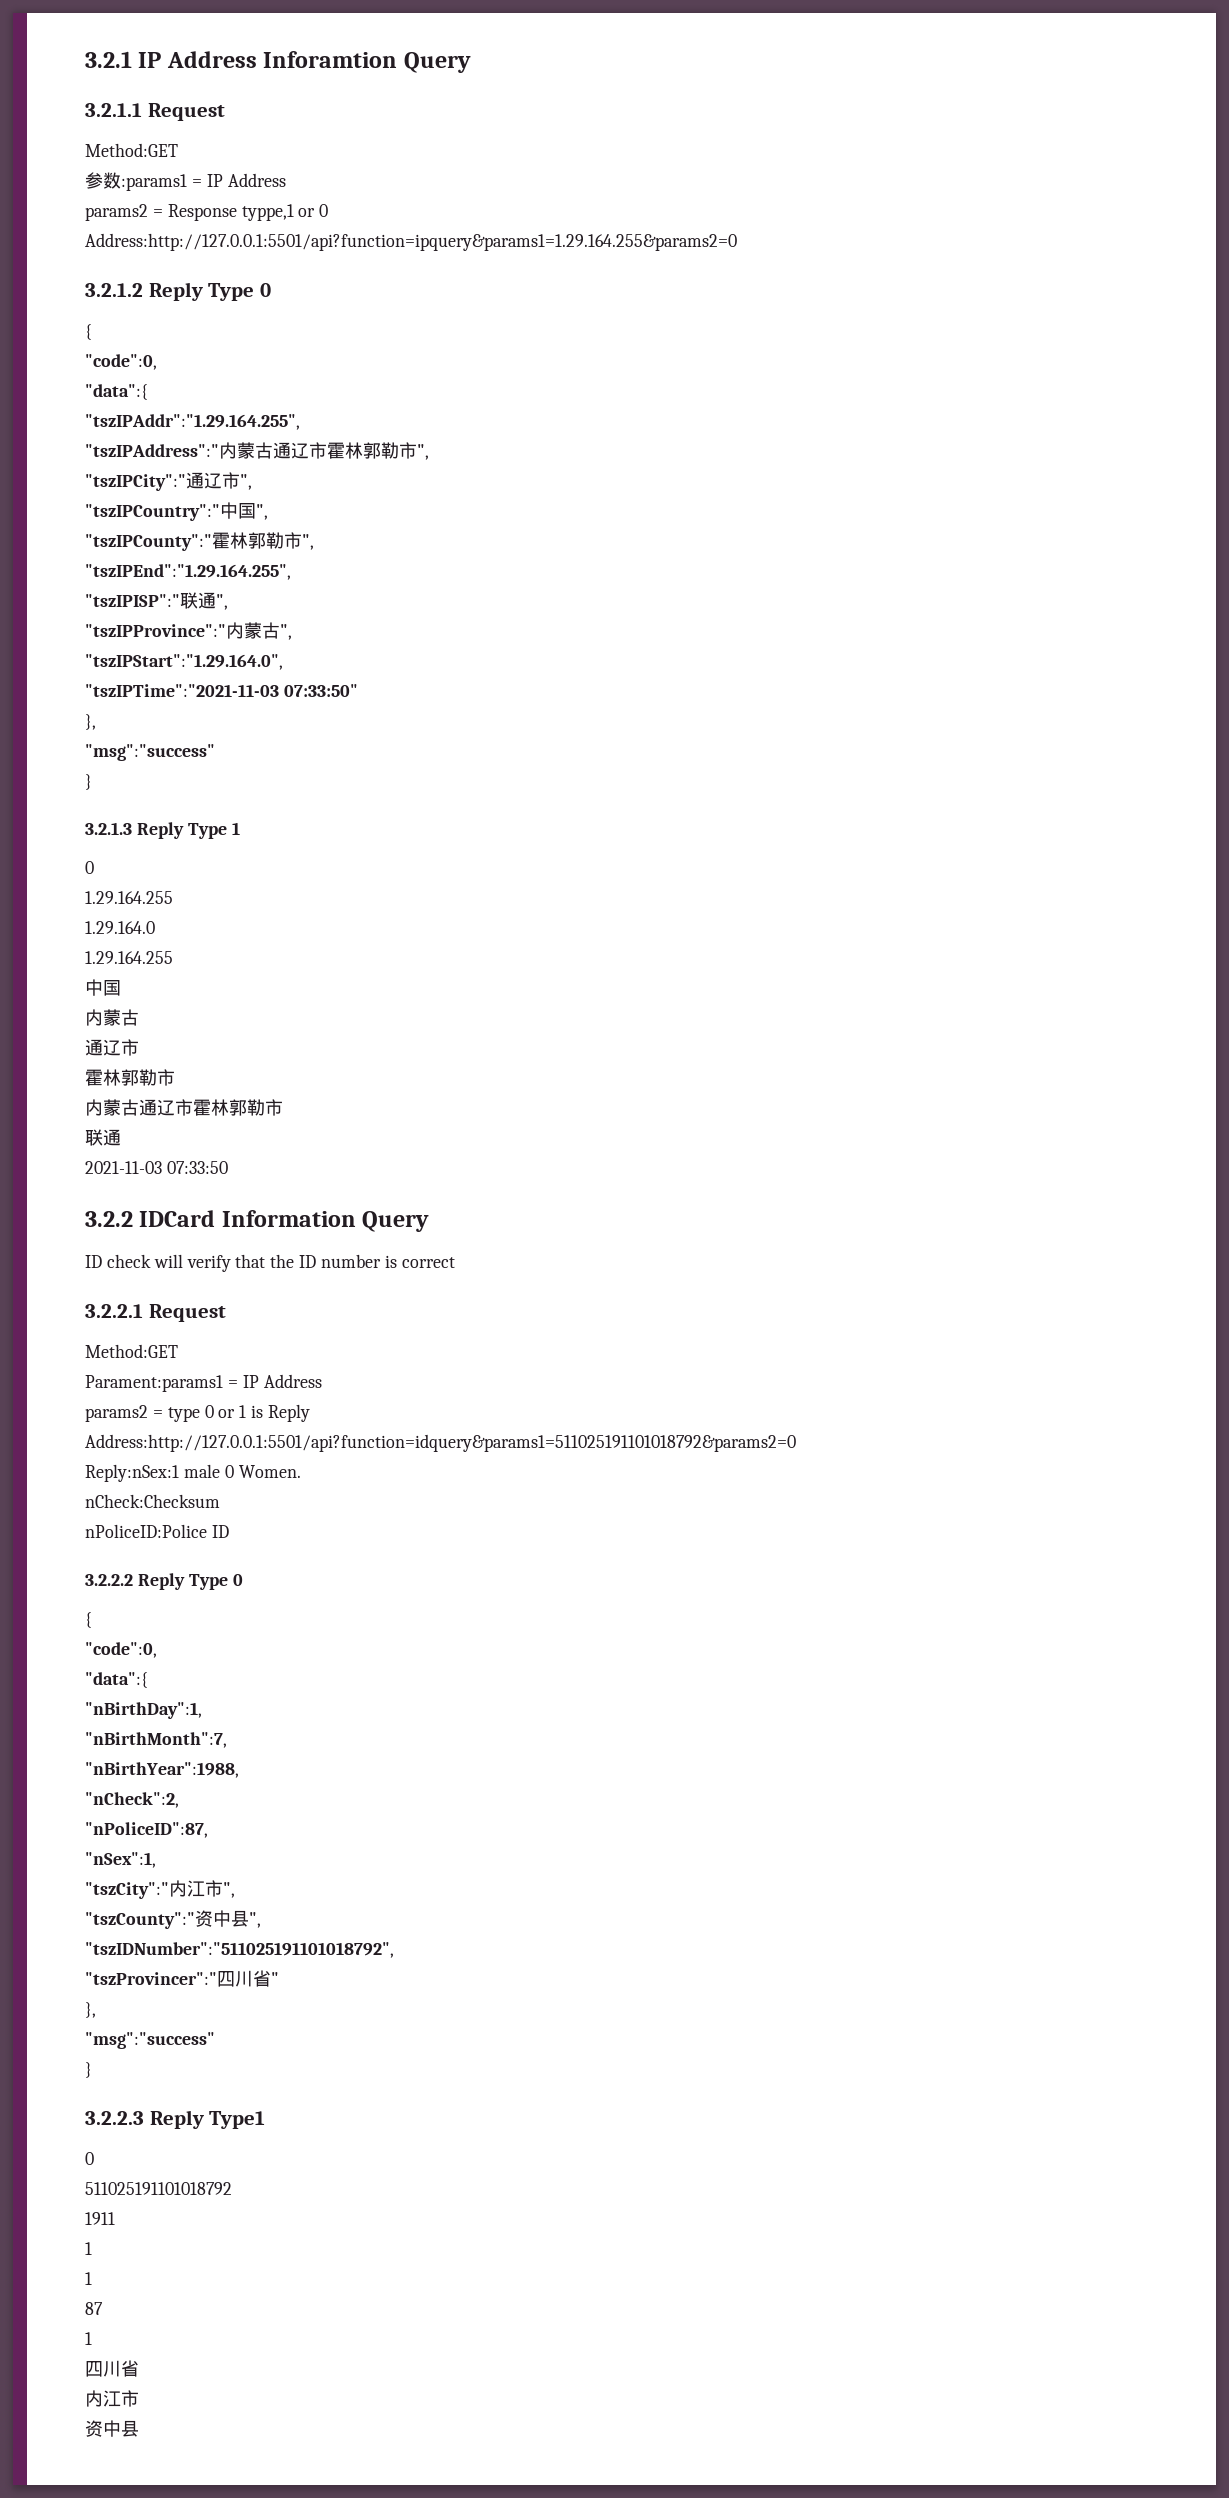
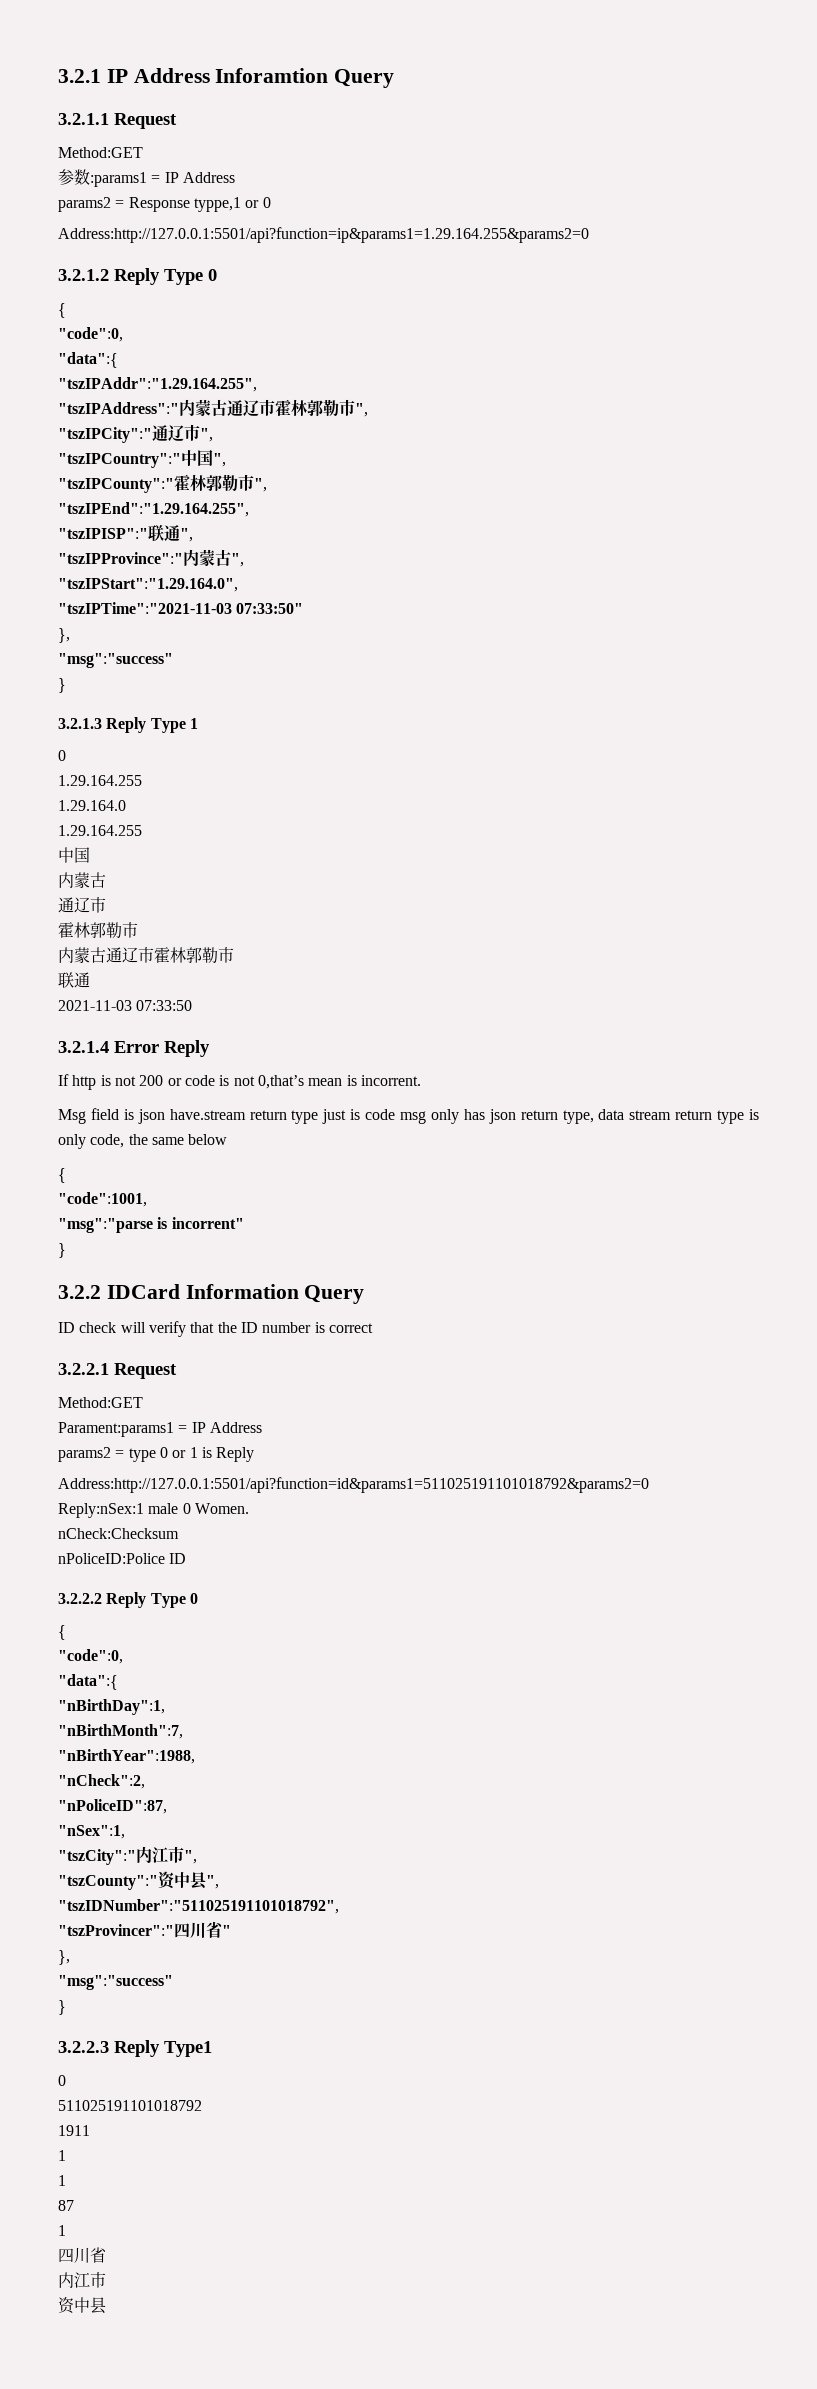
[85,233,737,251] Address:http://127.0.0.1:5501/api?function=ipquery&params1=1.29.164.255&params2=0 -> [58,227,589,243] Address:http://127.0.0.1:5501/api?function=ip&params1=1.29.164.255&params2=0
(228, 1167) none -> [58,1040,210,1057] [58,1074,421,1090] [58,1108,759,1124] [58,1134,228,1149] [58,1168,66,1183] [58,1192,147,1207] [58,1217,244,1233] [58,1243,66,1258] // 3.2.1.4 Error Reply // If http is not 200 or code is not 0,that’s mean is incorrent. // Msg field is json have.stream return type just is code msg only has json return type, data stream return type is only code, the same below // { // "code":1001, // "msg":"parse is incorrent" // }
[85,1434,796,1452] Address:http://127.0.0.1:5501/api?function=idquery&params1=511025191101018792&params2=0 -> [58,1477,649,1493] Address:http://127.0.0.1:5501/api?function=id&params1=511025191101018792&params2=0

